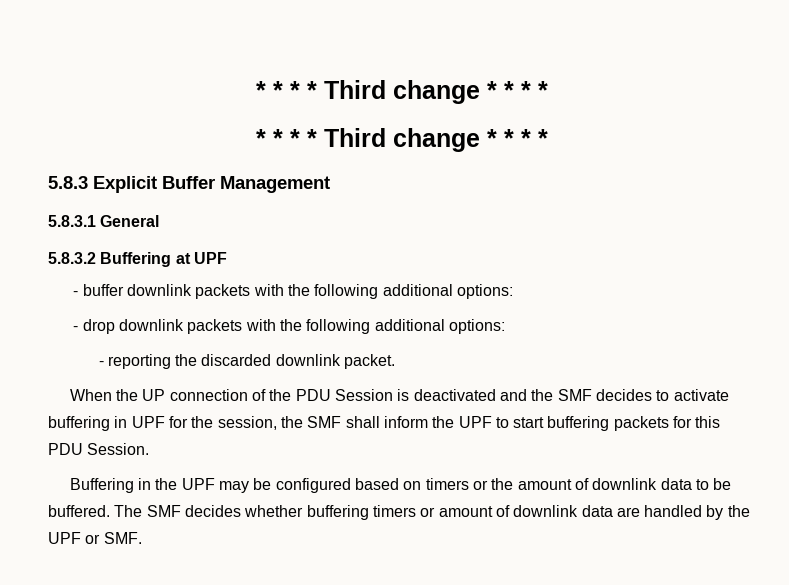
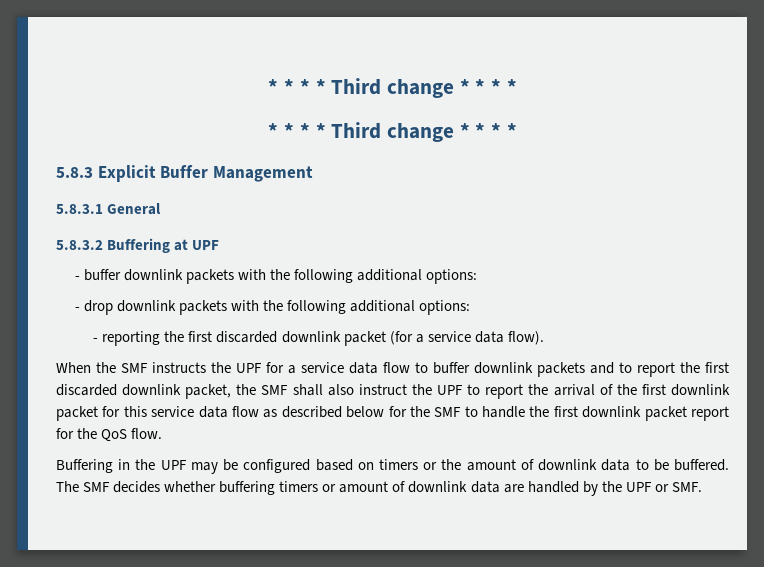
[201,354,396,369] [69,389,729,401] [48,416,277,431] discarded downlink packet. // When the UP connection of the PDU Session is deactivated and the SMF decides to activate buffering in UPF for the session, -> [188,331,544,346] [56,362,729,377] [56,384,232,399] first discarded downlink packet (for a service data flow). // When the SMF instructs the UPF for a service data flow to buffer downlink packets and to report the first discarded downlink packet,
[383,416,428,428] inform -> [327,384,407,396] also instruct
[513,416,721,431] [48,443,150,455] start buffering packets for this PDU Session. -> [485,384,731,399] [56,406,730,421] [56,428,163,442] report the arrival of the first downlink packet for this service data flow as described below for the SMF to handle the first downlink packet report for the QoS flow.

